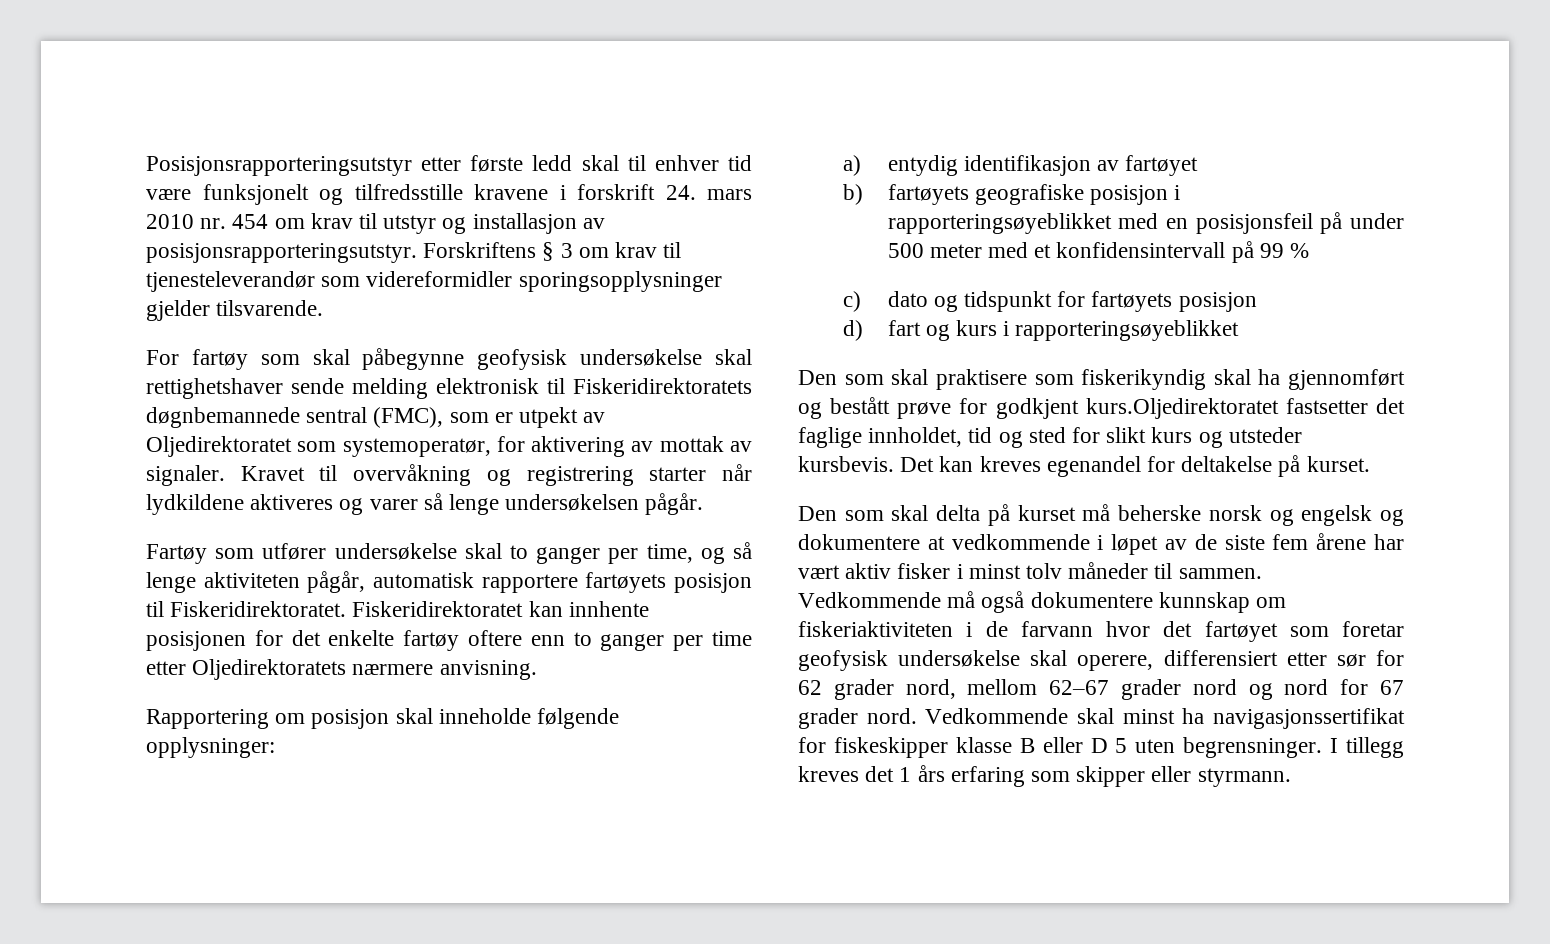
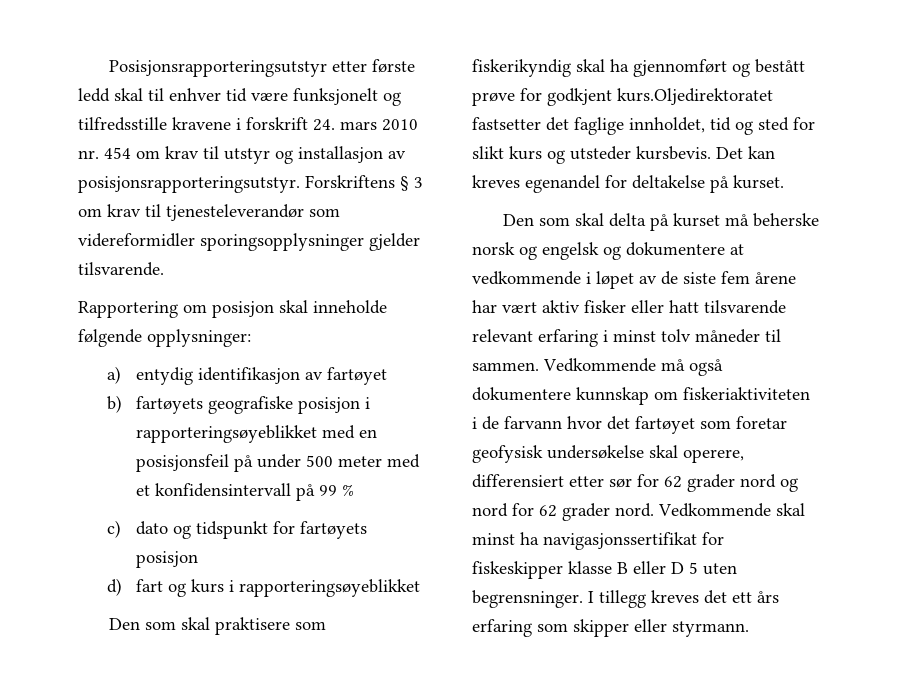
[146,348,752,370] [146,378,752,399] [146,407,606,428] [146,436,752,457] [146,464,752,486] [146,493,704,515] [146,542,752,564] [146,571,752,593] [146,601,649,617] [146,630,752,651] [146,659,537,680] // For fartøy som skal påbegynne geofysisk undersøkelse skal rettighetshaver sende melding elektronisk til Fiskeridirektoratets døgnbemannede sentral (FMC), som er utpekt av Oljedirektoratet som systemoperatør, for aktivering av mottak av signaler. Kravet til overvåkning og registrering starter når lydkildene aktiveres og varer så lenge undersøkelsen pågår. // Fartøy som utfører undersøkelse skal to ganger per time, og så lenge aktiviteten pågår, automatisk rapportere fartøyets posisjon til Fiskeridirektoratet. Fiskeridirektoratet kan innhente posisjonen for det enkelte fartøy oftere enn to ganger per time etter Oljedirektoratets nærmere anvisning. -> (164, 269) none
(951, 571) none -> [631,300,786,314] [472,329,598,347] eller hatt tilsvarende relevant erfaring
[905,679,1181,700] nord, mellom 62–67 grader -> (735, 483) none
[1380,680,1404,695] 67 -> [539,505,557,517] 62
[899,767,912,782] 1 -> [732,592,752,603] ett

